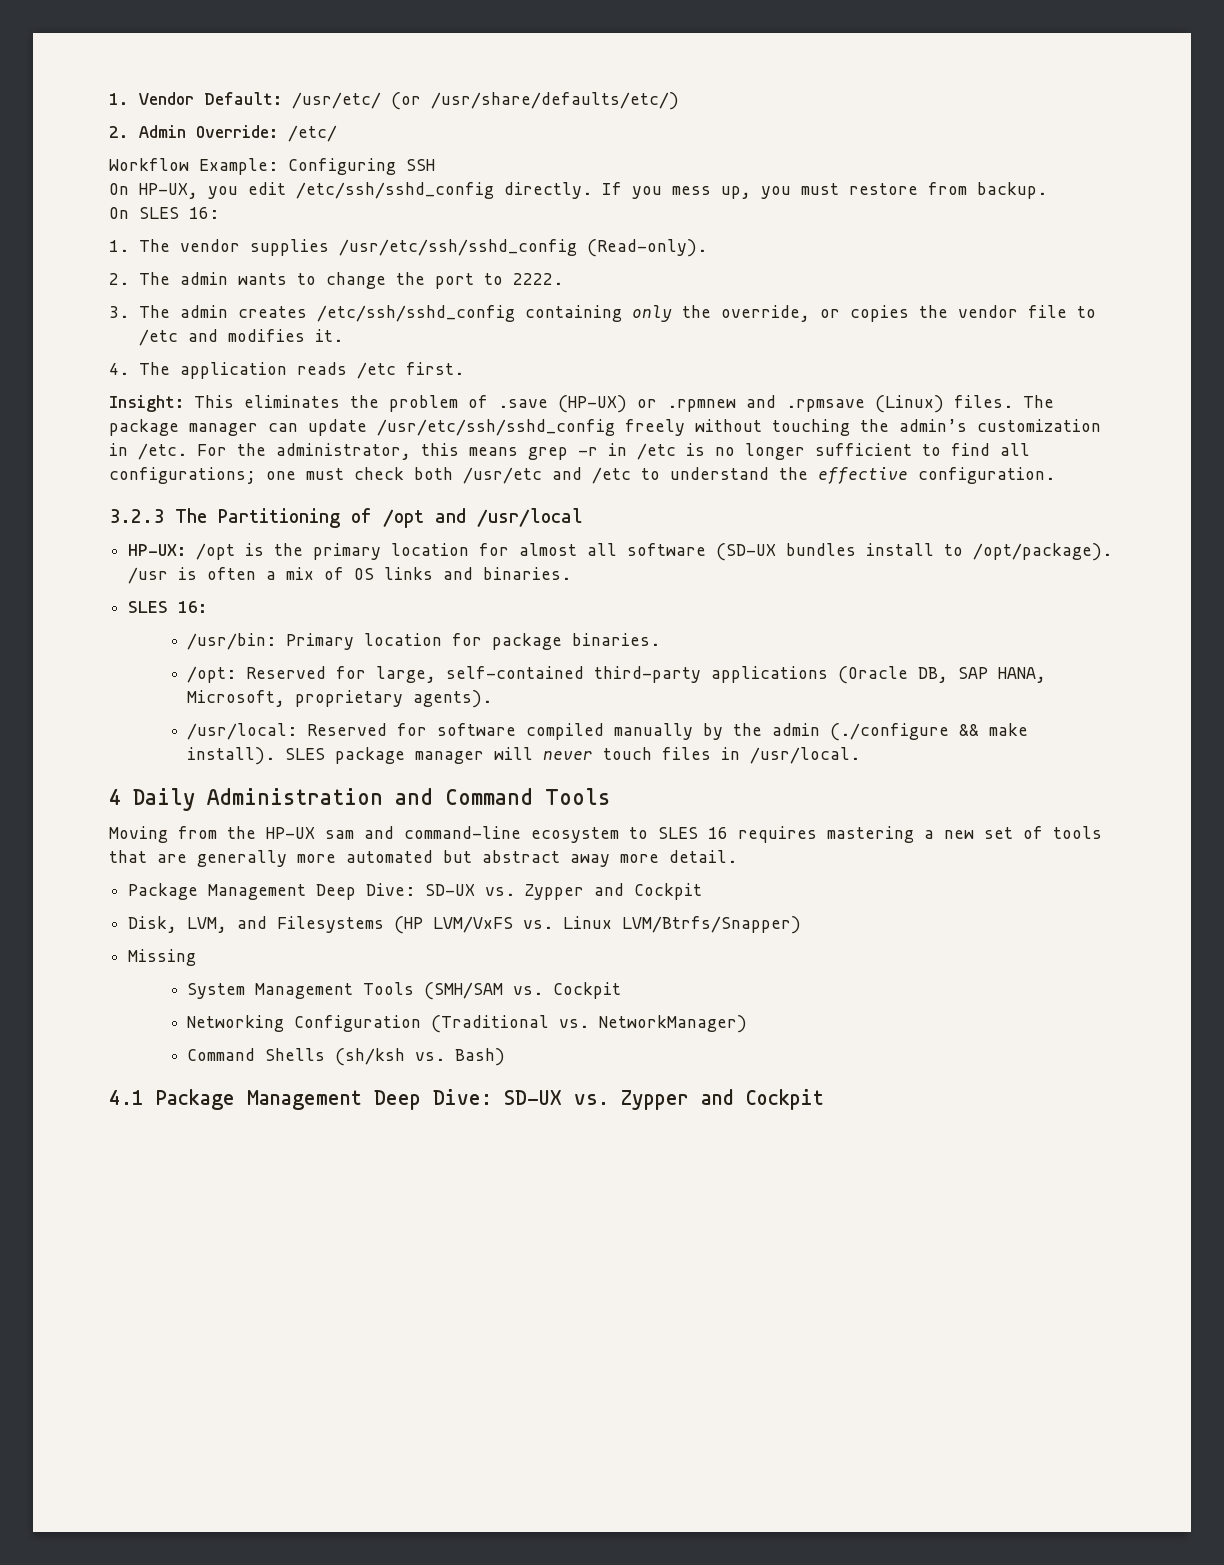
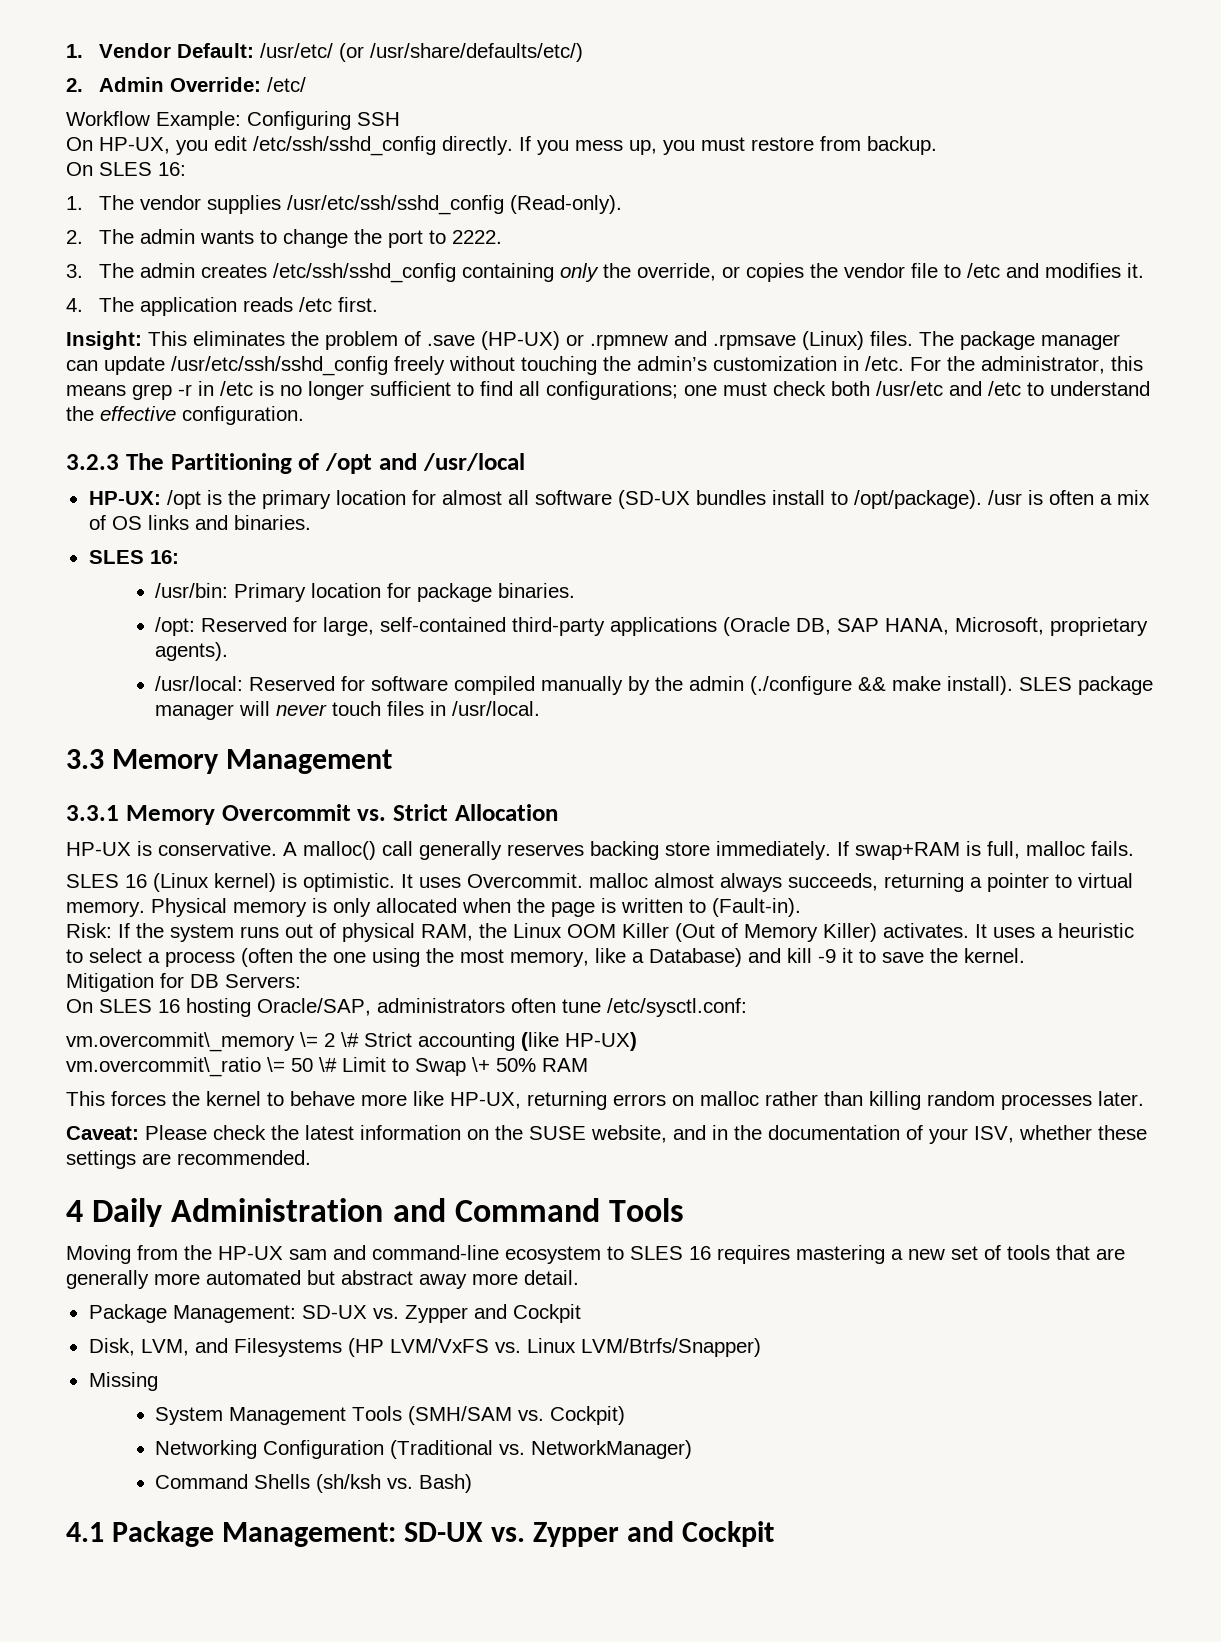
(861, 755) none -> [66,749,392,774] [66,804,558,825] [66,841,1134,860] [66,873,1133,892] [66,898,801,917] [66,923,1134,942] [66,948,1025,967] [66,973,301,992] [66,998,747,1017] [66,1032,637,1052] [66,1057,588,1077] [66,1091,1144,1110] [66,1125,1147,1144] [66,1150,311,1169] // 3.3 Memory Management // 3.3.1 Memory Overcommit vs. Strict Allocation // HP-UX is conservative. A malloc() call generally reserves backing store immediately. If swap+RAM is full, malloc fails. // SLES 16 (Linux kernel) is optimistic. It uses Overcommit. malloc almost always succeeds, returning a pointer to virtual memory. Physical memory is only allocated when the page is written to (Fault-in). // Risk: If the system runs out of physical RAM, the Linux OOM Killer (Out of Memory Killer) activates. It uses a heuristic to select a process (often the one using the most memory, like a Database) and kill -9 it to save the kernel. // Mitigation for DB Servers: // On SLES 16 hosting Oracle/SAP, administrators often tune /etc/sysctl.conf: // vm.overcommit\_memory \= 2 \# Strict accounting (like HP-UX) // vm.overcommit\_ratio \= 50 \# Limit to Swap \+ 50% RAM // This forces the kernel to behave more like HP-UX, returning errors on malloc rather than killing random processes later. // Caveat: Please check the latest information on the SUSE website, and in the documentation of your ISV, whether these settings are recommended.
[208,883,416,900] Management Deep Dive: -> [172,1305,296,1323] Management:
[553,982,622,999] Cockpit -> [550,1406,626,1425] Cockpit)
[247,1089,492,1110] Management Deep Dive: -> [221,1522,396,1547] Management:

